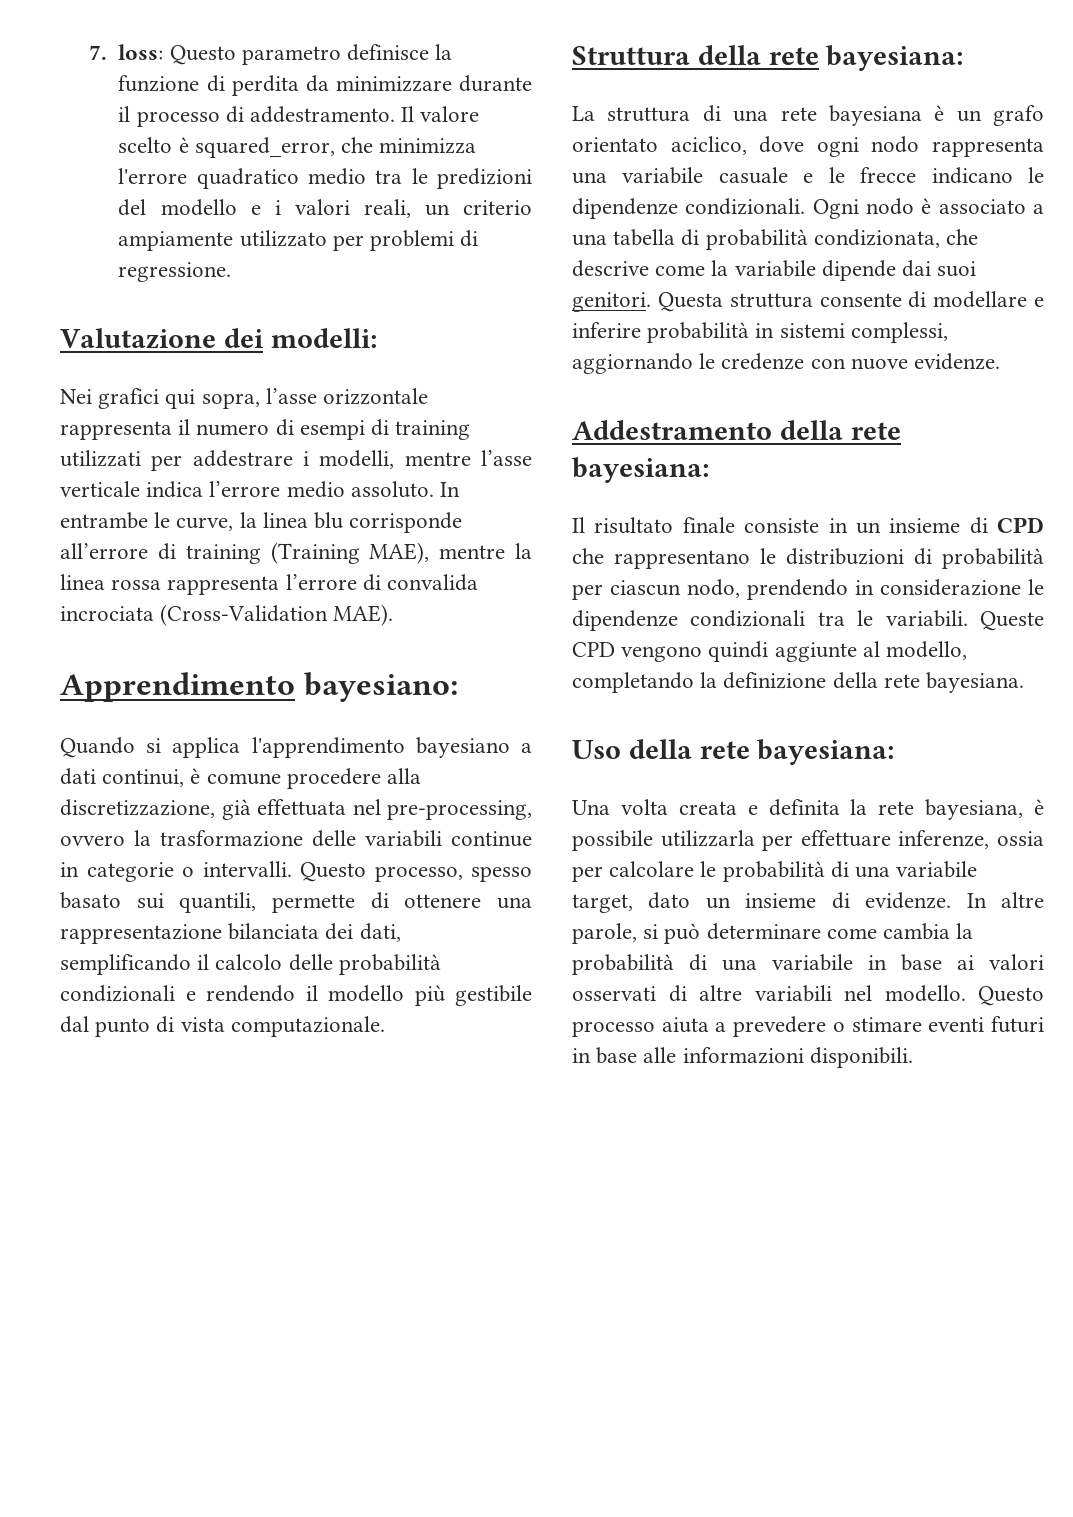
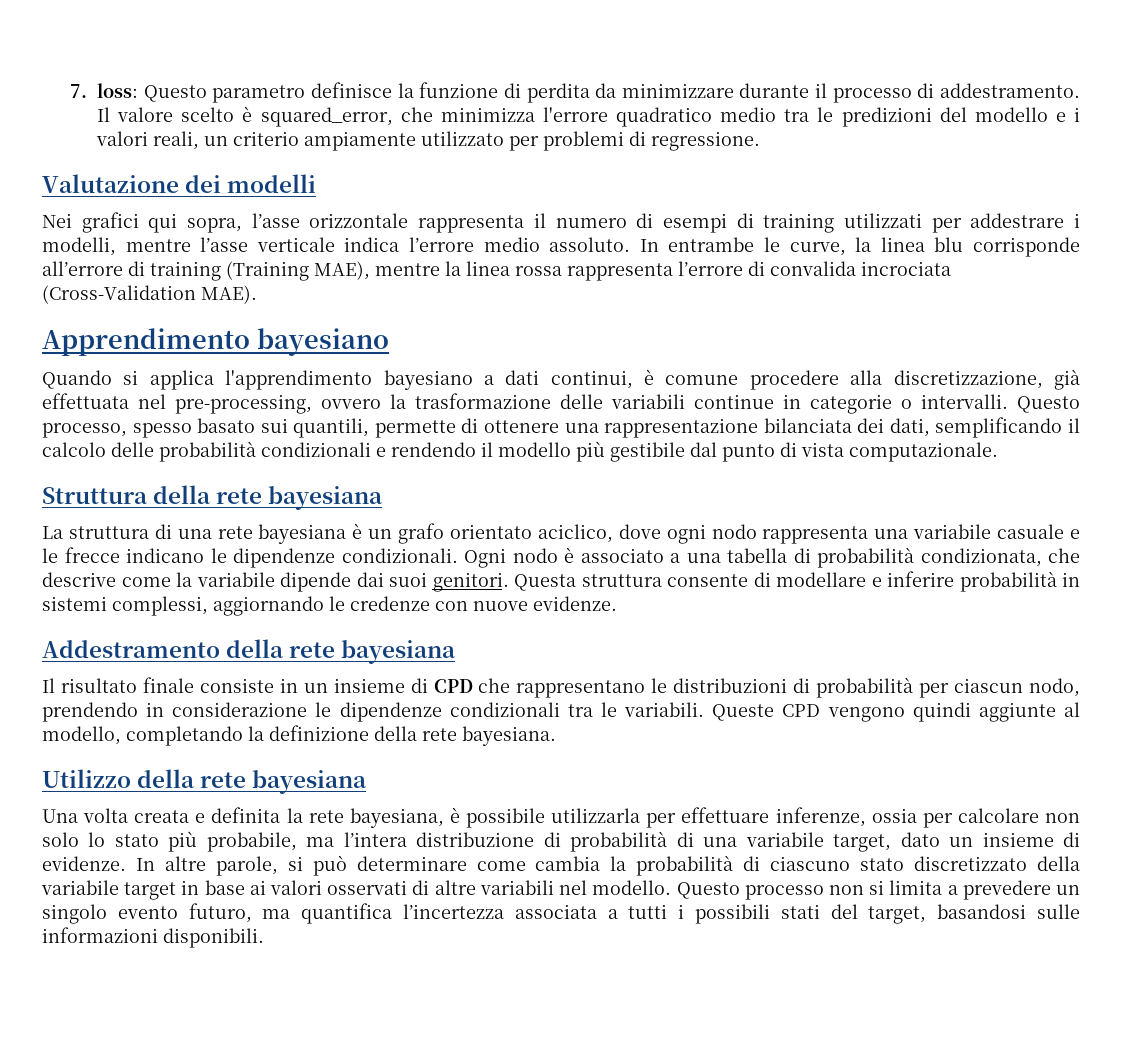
[270,328,377,348] modelli: -> [227,174,317,193] modelli
[303,672,458,702] bayesiano: -> [256,328,389,356] bayesiano
[826,45,964,71] bayesiana: -> [268,486,384,510] bayesiana
[572,457,709,483] bayesiana: -> [341,640,457,664] bayesiana
[572,739,895,765] Uso della rete bayesiana: -> [42,769,368,794] Utilizzo della rete bayesiana
[700,861,717,877] le -> [1045,813,1080,823] [42,831,561,852] non solo lo stato più probabile, ma l’intera distribuzione di
[722,954,853,971] una variabile -> [770,856,1080,871] [41,880,177,900] ciascuno stato discretizzato della variabile target
[661,1016,1044,1037] [572,1047,677,1064] aiuta a prevedere o stimare eventi futuri in base alle -> [828,880,1080,900] [42,903,1080,924] non si limita a prevedere un singolo evento futuro, ma quantifica l’incertezza associata a tutti i possibili stati del target, basandosi sulle

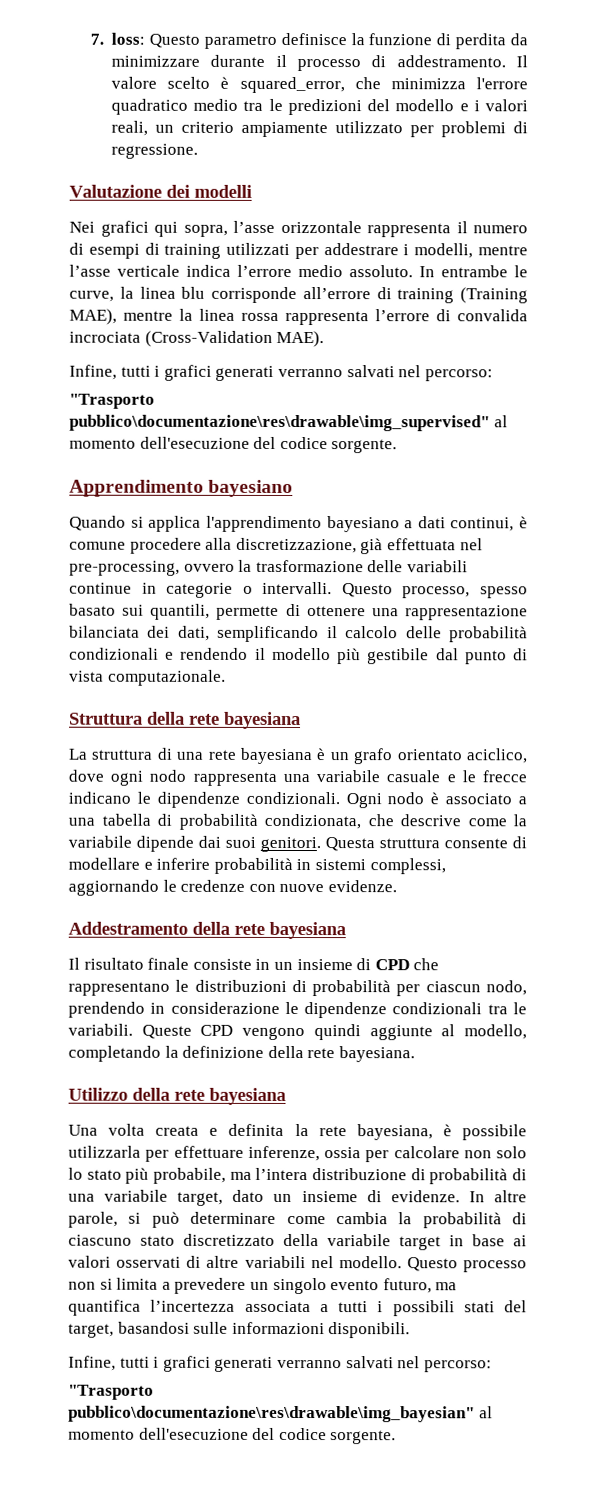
(257, 294) none -> [69,364,493,382] [69,393,155,409] [69,414,508,432] [69,436,398,454] // Infine, tutti i grafici generati verranno salvati nel percorso: // "Trasporto pubblico\documentazione\res\drawable\img_supervised" al momento dell'esecuzione del codice sorgente.
(264, 938) none -> [68,1355,492,1373] [68,1384,154,1400] [68,1405,493,1423] [68,1427,397,1445] // Infine, tutti i grafici generati verranno salvati nel percorso: // "Trasporto pubblico\documentazione\res\drawable\img_bayesian" al momento dell'esecuzione del codice sorgente.

